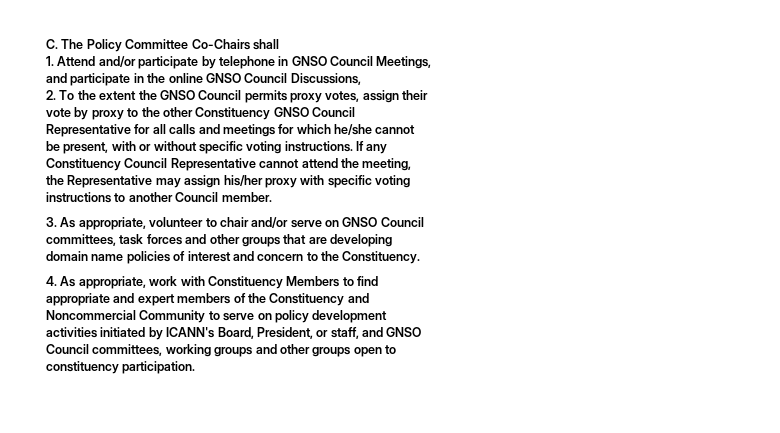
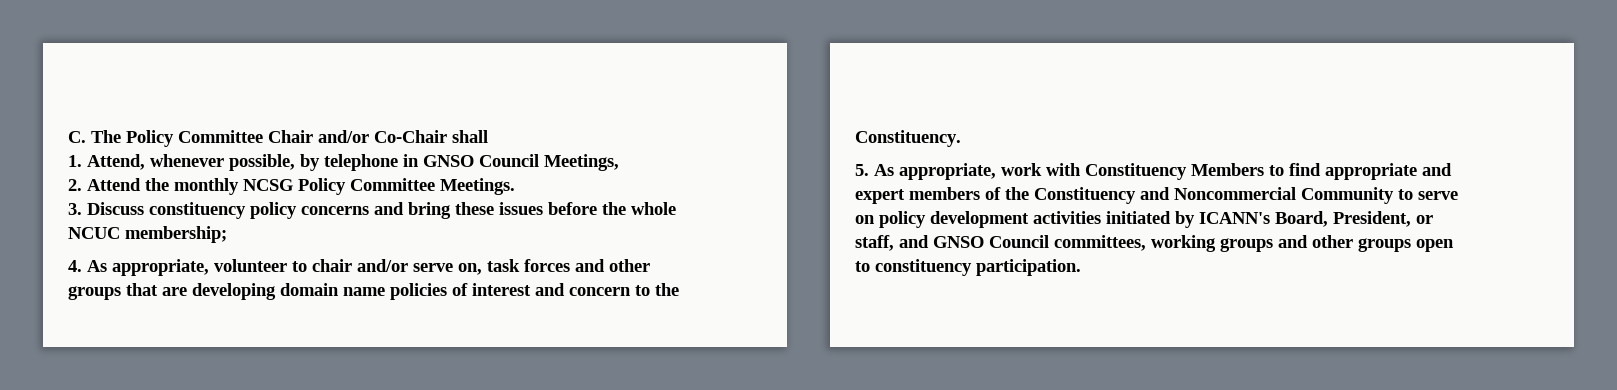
[191,39,250,50] Co-Chairs -> [268,130,447,143] Chair and/or Co-Chair
[57,56,199,69] Attend and/or participate -> [87,154,295,171] Attend, whenever possible,
[46,73,361,86] [46,90,429,103] [46,107,355,120] [46,124,416,137] [46,141,388,154] [46,158,412,171] [46,175,410,188] [46,192,272,203] [46,217,57,227] and participate in the online GNSO Council Discussions, // 2. To the extent the GNSO Council permits proxy votes, assign their // vote by proxy to the other Constituency GNSO Council // Representative for all calls and meetings for which he/she cannot // be present, with or without specific voting instructions. If any // Constituency Council Representative cannot attend the meeting, // the Representative may assign his/her proxy with specific voting // instructions to another Council member. // 3. -> [68,178,515,195] [68,202,676,219] [68,226,227,243] [68,260,82,272] 2. Attend the monthly NCSG Policy Committee Meetings. // 3. Discuss constituency policy concerns and bring these issues before the whole NCUC membership; // 4.
[325,217,424,227] [46,234,116,246] on GNSO Council // committees, -> [458,263,482,275] on,
(392, 240) // -> (276, 291) none
[46,276,57,286] 4. -> [855,164,869,176] 5.
(378, 281) // -> (1321, 169) none
(369, 298) // -> (1170, 193) none
(388, 316) // -> (1029, 219) none
(422, 332) // -> (984, 242) none
(396, 349) // -> (870, 266) none

